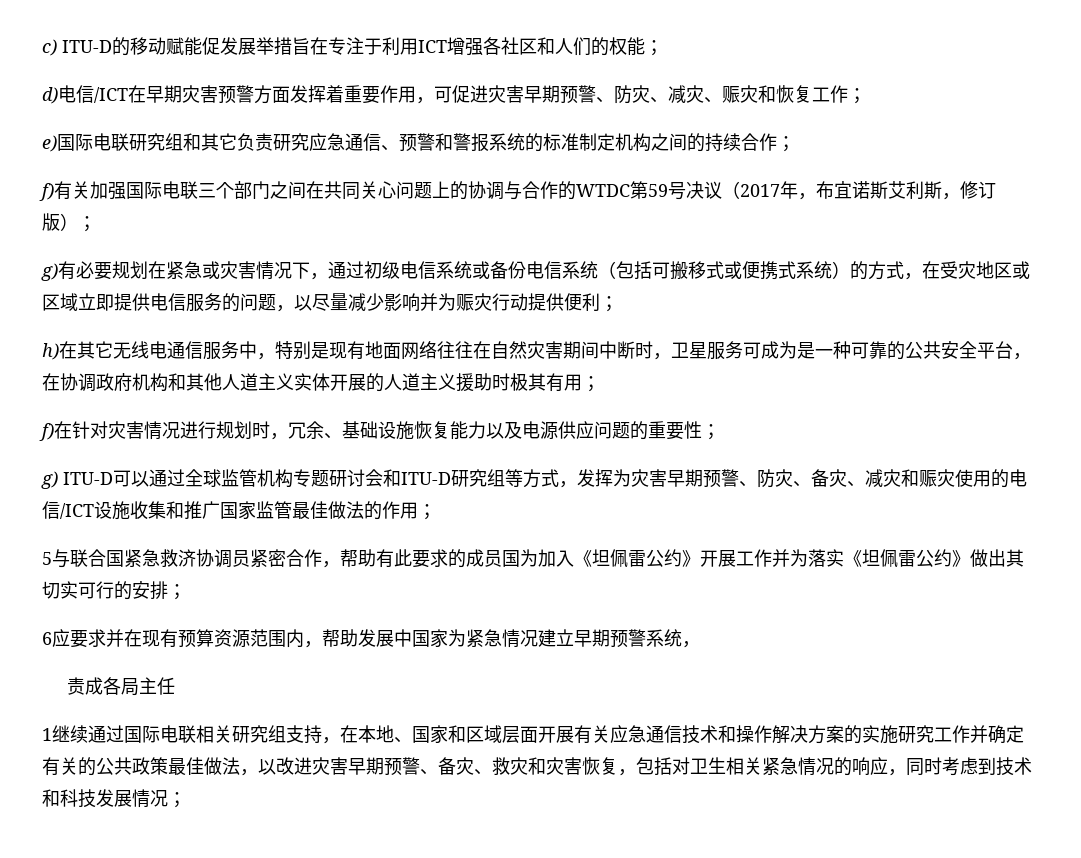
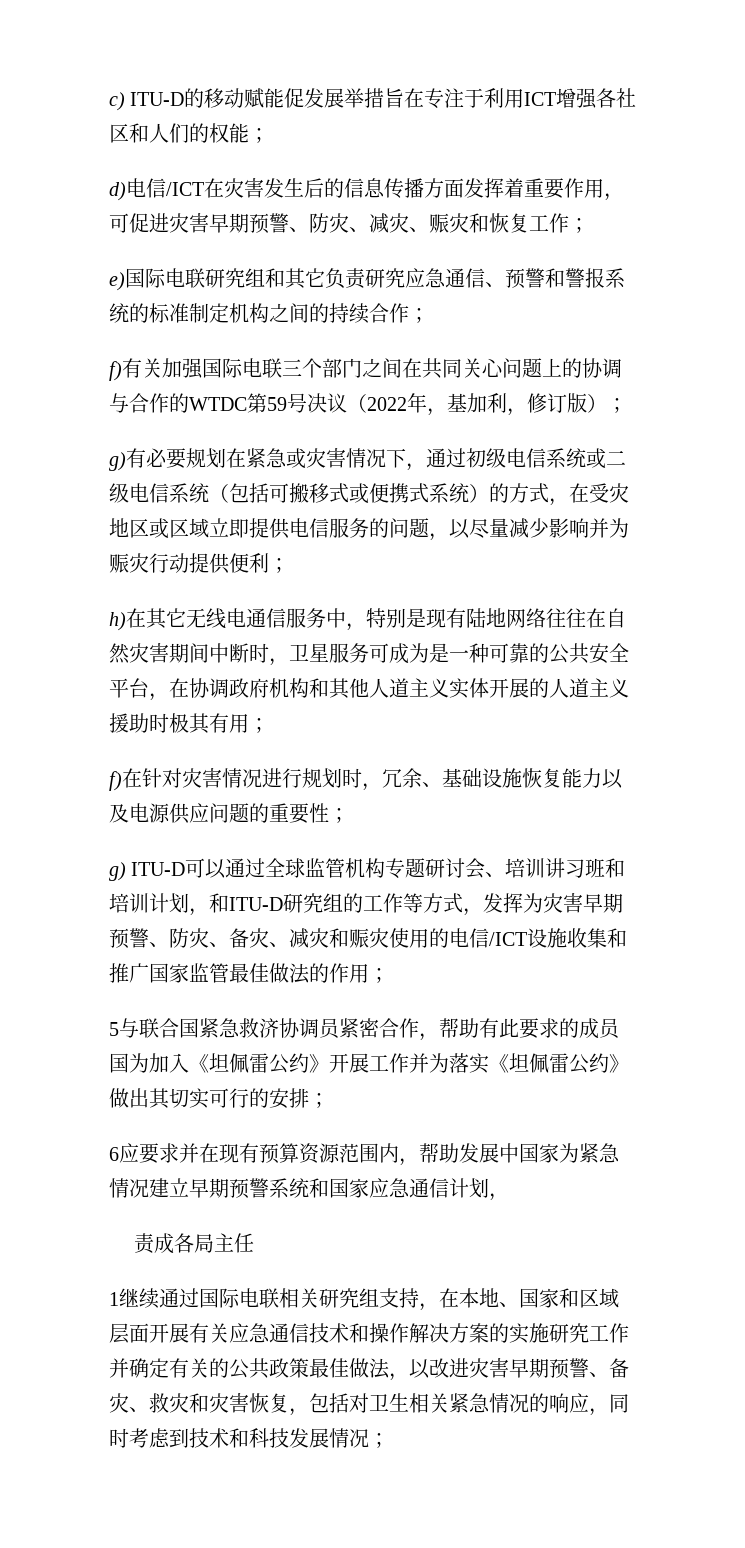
[146,85,254,104] 早期灾害预警 -> [224,178,424,198] 灾害发生后的信息传播
[740,181,942,200] 2017年，布宜诺斯艾利斯 -> [367,393,507,416] 2022年，基加利
[490,261,526,279] 备份 -> [606,450,626,466] [109,483,129,503] 二级
[365,341,401,359] 地面 -> [466,608,506,628] 陆地
(383, 478) none -> [485,858,626,878] [109,893,209,916] 、培训讲习班和培训计划，
(505, 478) none -> [343,893,403,913] 的工作
(682, 638) none -> [309,1178,489,1198] 和国家应急通信计划

